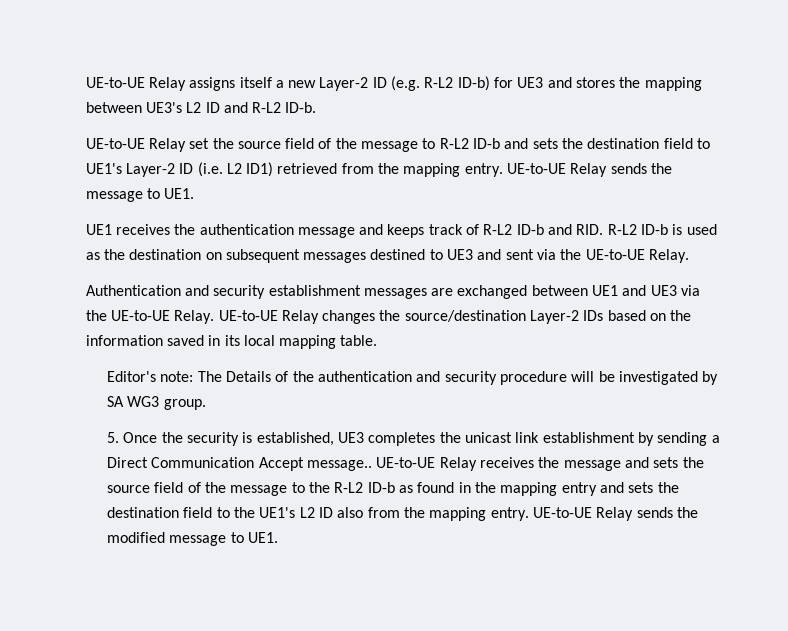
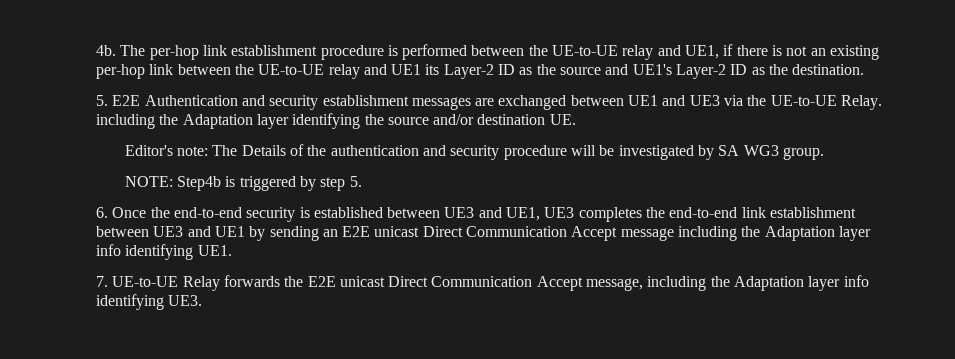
[85,76,702,91] [85,102,317,113] [85,138,711,152] [85,162,673,177] [85,188,195,202] [85,224,717,238] [85,249,690,263] UE-to-UE Relay assigns itself a new Layer-2 ID (e.g. R-L2 ID-b) for UE3 and stores the mapping between UE3's L2 ID and R-L2 ID-b. // UE-to-UE Relay set the source field of the message to R-L2 ID-b and sets the destination field to UE1's Layer-2 ID (i.e. L2 ID1) retrieved from the mapping entry. UE-to-UE Relay sends the message to UE1. // UE1 receives the authentication message and keeps track of R-L2 ID-b and RID. R-L2 ID-b is used as the destination on subsequent messages destined to UE3 and sent via the UE-to-UE Relay. // -> [95,44,880,60] [95,64,865,79] [95,95,141,106] 4b. The per-hop link establishment procedure is performed between the UE-to-UE relay and UE1, if there is not an existing per-hop link between the UE-to-UE relay and UE1 its Layer-2 ID as the source and UE1's Layer-2 ID as the destination. // 5. E2E
[218,310,692,324] [85,335,378,349] UE-to-UE Relay changes the source/destination Layer-2 IDs based on the information saved in its local mapping table. -> [95,113,576,129] including the Adaptation layer identifying the source and/or destination UE.
[107,432,120,443] 5. -> [124,176,362,191] [95,207,108,218] NOTE: Step4b is triggered by step 5. // 6.
(183, 437) none -> [173,207,242,218] end-to-end
[256,432,334,446] established, -> [313,207,541,221] established between UE3 and UE1,
[465,432,720,446] [107,457,704,471] [107,482,679,496] [107,507,698,521] [107,532,279,546] unicast link establishment by sending a Direct Communication Accept message.. UE-to-UE Relay receives the message and sets the source field of the message to the R-L2 ID-b as found in the mapping entry and sets the destination field to the UE1's L2 ID also from the mapping entry. UE-to-UE Relay sends the modified message to UE1. -> [669,207,857,218] [95,226,872,241] [95,244,232,260] [95,275,869,291] [95,294,203,310] end-to-end link establishment between UE3 and UE1 by sending an E2E unicast Direct Communication Accept message including the Adaptation layer info identifying UE1. // 7. UE-to-UE Relay forwards the E2E unicast Direct Communication Accept message, including the Adaptation layer info identifying UE3.

